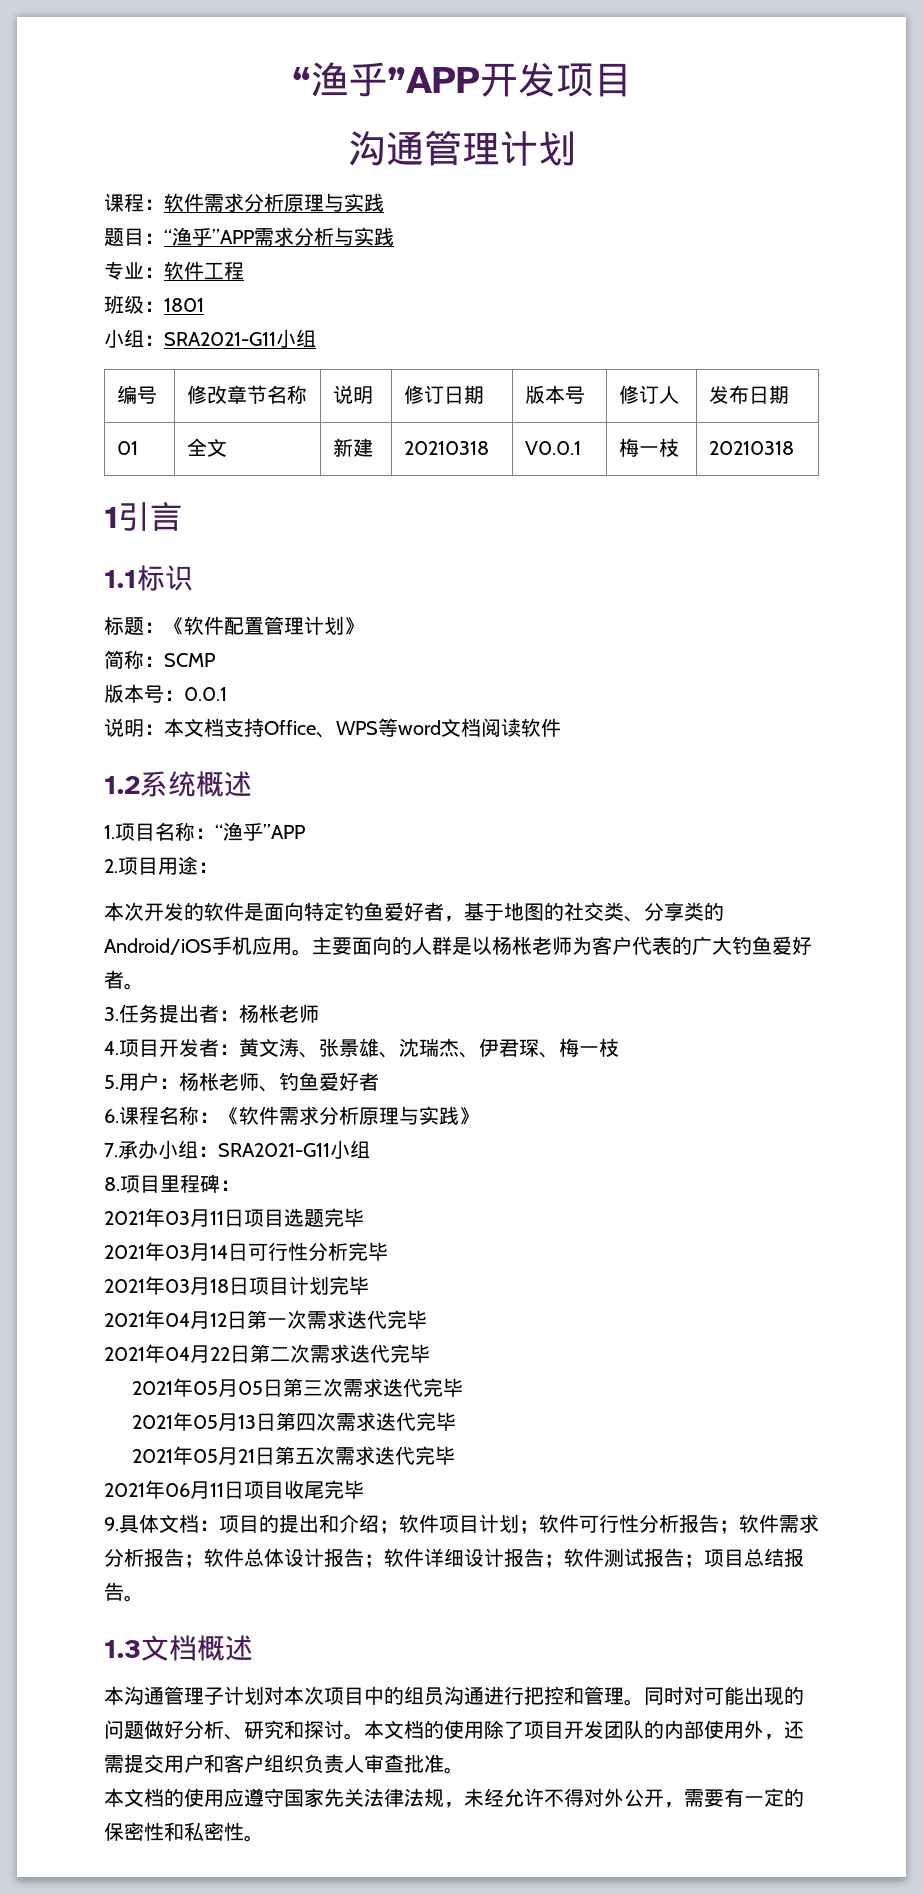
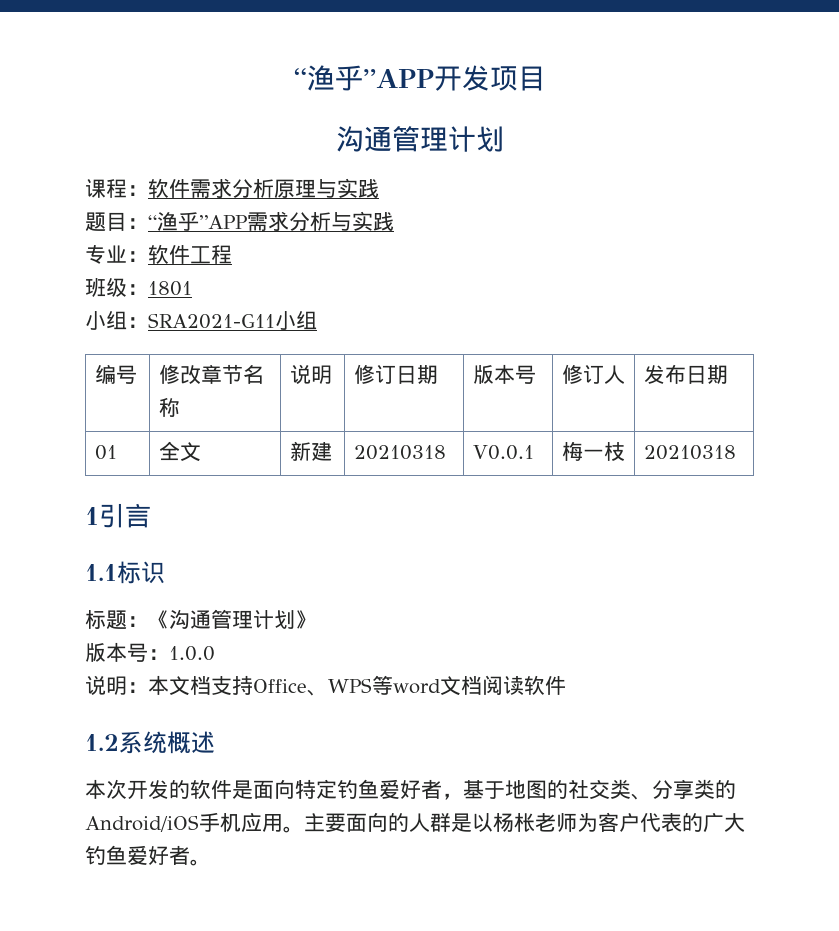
[184,616,264,635] 软件配置 -> [169,609,211,629] 沟通
[104,650,215,669] // 简称：SCMP -> (316, 619) none
[184,687,227,701] 0.0.1 -> [169,646,215,661] 1.0.0
[104,822,305,841] [104,856,218,875] // 1.项目名称：“渔乎”APP // 2.项目用途： -> (215, 742) none
[104,1004,319,1023] [104,1038,619,1058] [104,1072,379,1092] [104,1106,479,1125] [104,1140,370,1159] [104,1174,240,1193] [104,1208,364,1227] [104,1242,388,1261] [104,1276,369,1295] [104,1310,427,1329] [104,1344,430,1363] [131,1378,463,1397] [131,1412,456,1431] [131,1446,455,1465] [104,1480,364,1499] [104,1514,819,1534] [104,1548,804,1568] [104,1582,144,1602] [104,1635,253,1661] [104,1686,804,1706] [104,1720,804,1740] [104,1754,464,1774] [104,1788,804,1808] [104,1822,264,1842] // 3.任务提出者：杨枨老师 // 4.项目开发者：黄文涛、张景雄、沈瑞杰、伊君琛、梅一枝 // 5.用户：杨枨老师、钓鱼爱好者 // 6.课程名称：《软件需求分析原理与实践》 // 7.承办小组：SRA2021-G11小组 // 8.项目里程碑： // 2021年03月11日项目选题完毕 // 2021年03月14日可行性分析完毕 // 2021年03月18日项目计划完毕 // 2021年04月12日第一次需求迭代完毕 // 2021年04月22日第二次需求迭代完毕 // 2021年05月05日第三次需求迭代完毕 // 2021年05月13日第四次需求迭代完毕 // 2021年05月21日第五次需求迭代完毕 // 2021年06月11日项目收尾完毕 // 9.具体文档：项目的提出和介绍；软件项目计划；软件可行性分析报告；软件需求分析报告；软件总体设计报告；软件详细设计报告；软件测试报告；项目总结报告。 // 1.3文档概述 // 本沟通管理子计划对本次项目中的组员沟通进行把控和管理。同时对可能出现的问题做好分析、研究和探讨。本文档的使用除了项目开发团队的内部使用外，还需提交用户和客户组织负责人审查批准。 // 本文档的使用应遵守国家先关法律法规，未经允许不得对外公开，需要有一定的保密性和私密性。 -> (211, 862) none

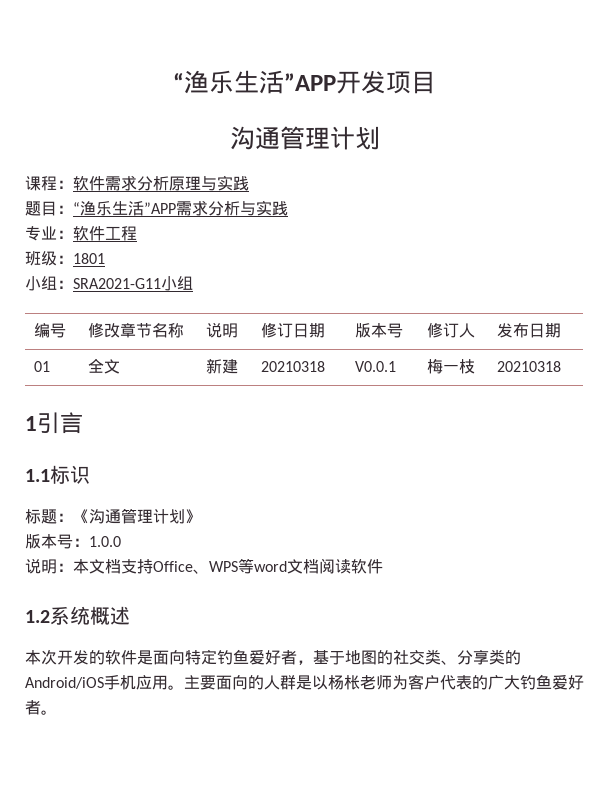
[293,65,363,91] “渔乎 -> [173,70,284,94] “渔乐生活
[178,212,199,231] 乎 -> [96,201,144,216] 乐生活

